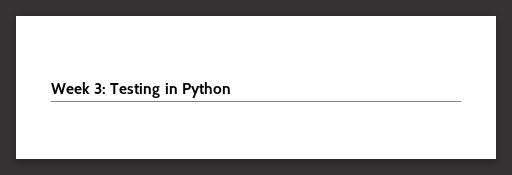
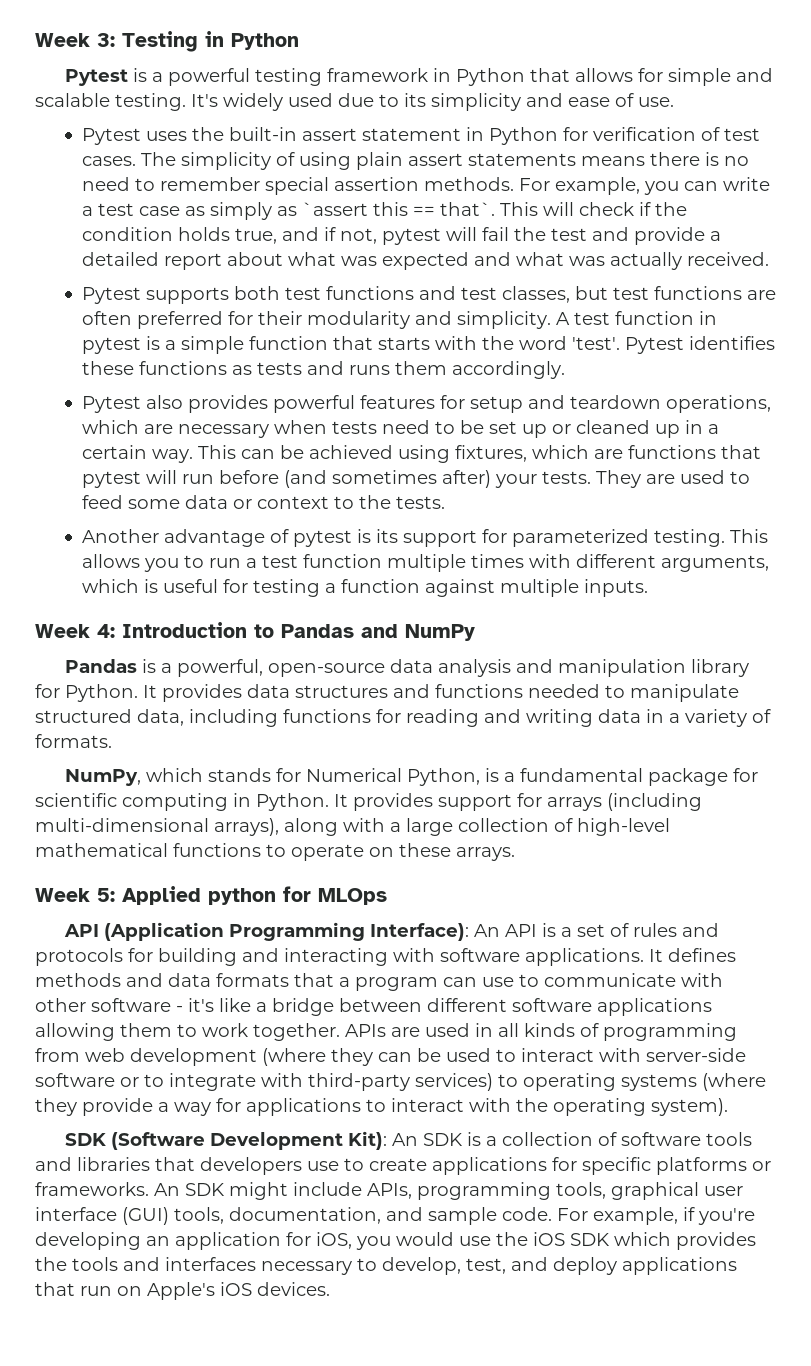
(231, 90) none -> [64,68,773,86] [35,93,674,111] [81,127,760,145] [81,152,749,170] [81,177,770,195] [81,202,687,220] [81,227,721,245] [81,252,769,270] [81,286,776,304] [81,311,717,329] [81,336,775,354] [81,361,565,379] [81,395,771,413] [81,420,719,438] [81,445,761,463] [81,470,750,488] [81,495,445,509] [81,529,768,547] [81,554,769,572] [81,579,648,597] [35,622,475,641] [64,659,749,677] [35,684,739,702] [35,709,771,727] [35,734,112,748] [64,768,758,786] [35,793,702,811] [35,818,670,836] [35,843,515,861] [35,886,387,905] [63,922,719,941] [35,948,736,966] [35,973,723,991] [35,998,712,1016] [35,1023,737,1041] [35,1048,746,1066] [35,1073,766,1091] [35,1098,728,1116] [64,1131,752,1150] [35,1157,771,1175] [35,1182,743,1200] [35,1207,755,1225] [35,1232,756,1250] [35,1257,737,1275] [35,1282,330,1300] // Pytest is a powerful testing framework in Python that allows for simple and scalable testing. It's widely used due to its simplicity and ease of use. // Pytest uses the built-in assert statement in Python for verification of test cases. The simplicity of using plain assert statements means there is no need to remember special assertion methods. For example, you can write a test case as simply as `assert this == that`. This will check if the condition holds true, and if not, pytest will fail the test and provide a detailed report about what was expected and what was actually received. // Pytest supports both test functions and test classes, but test functions are often preferred for their modularity and simplicity. A test function in pytest is a simple function that starts with the word 'test'. Pytest identifies these functions as tests and runs them accordingly. // Pytest also provides powerful features for setup and teardown operations, which are necessary when tests need to be set up or cleaned up in a certain way. This can be achieved using fixtures, which are functions that pytest will run before (and sometimes after) your tests. They are used to feed some data or context to the tests. // Another advantage of pytest is its support for parameterized testing. This allows you to run a test function multiple times with different arguments, which is useful for testing a function against multiple inputs. // Week 4: Introduction to Pandas and NumPy // Pandas is a powerful, open-source data analysis and manipulation library for Python. It provides data structures and functions needed to manipulate structured data, including functions for reading and writing data in a variety of formats. // NumPy, which stands for Numerical Python, is a fundamental package for scientific computing in Python. It provides support for arrays (including multi-dimensional arrays), along with a large collection of high-level mathematical functions to operate on these arrays. // Week 5: Applied python for MLOps // API (Application Programming Interface): An API is a set of rules and protocols for building and interacting with software applications. It defines methods and data formats that a program can use to communicate with other software - it's like a bridge between different software applications allowing them to work together. APIs are used in all kinds of programming from web development (where they can be used to interact with server-side software or to integrate with third-party services) to operating systems (where they provide a way for applications to interact with the operating system). // SDK (Software Development Kit): An SDK is a collection of software tools and libraries that developers use to create applications for specific platforms or frameworks. An SDK might include APIs, programming tools, graphical user interface (GUI) tools, documentation, and sample code. For example, if you're developing an application for iOS, you would use the iOS SDK which provides the tools and interfaces necessary to develop, test, and deploy applications that run on Apple's iOS devices.

